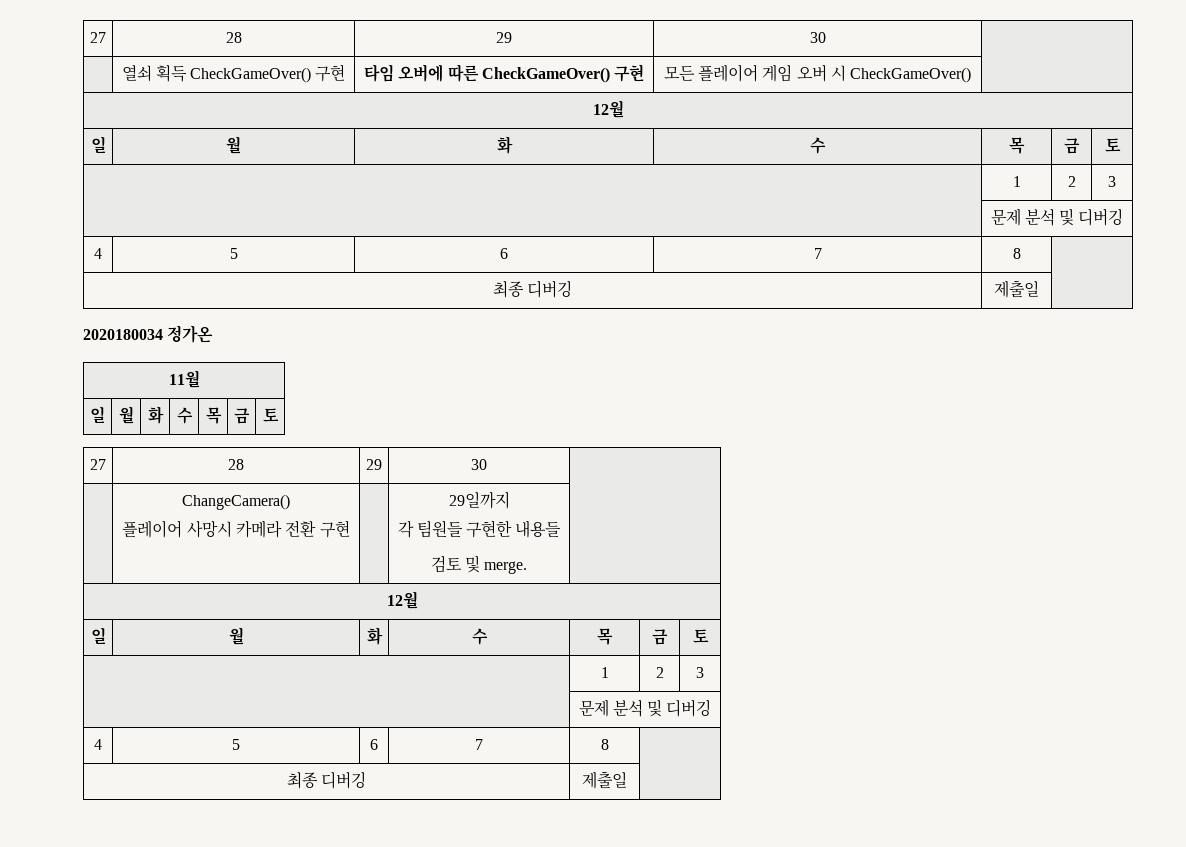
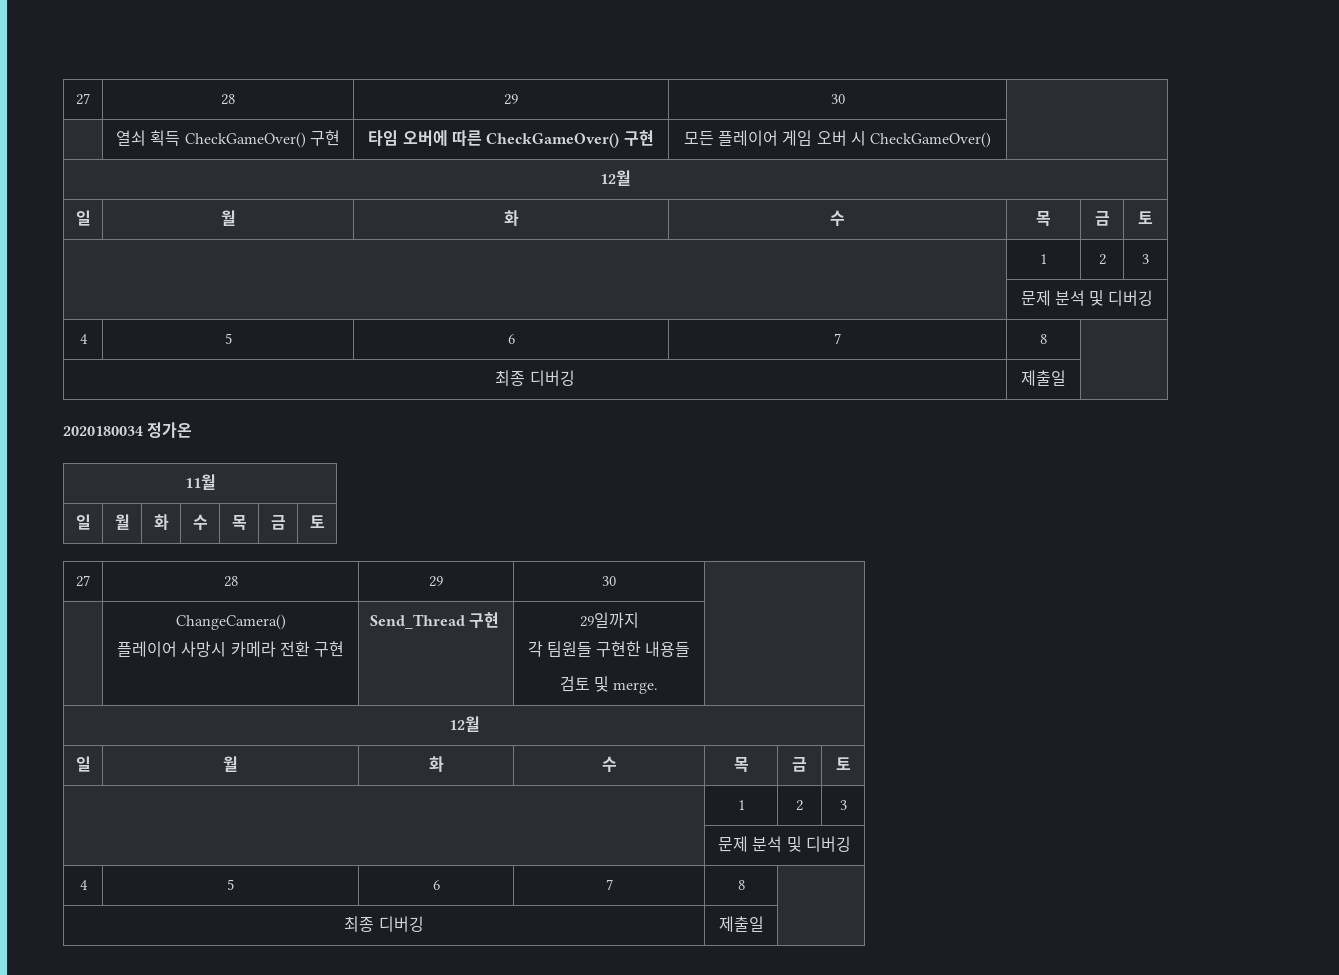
(350, 529) none -> [369,612,499,629] Send_Thread 구현

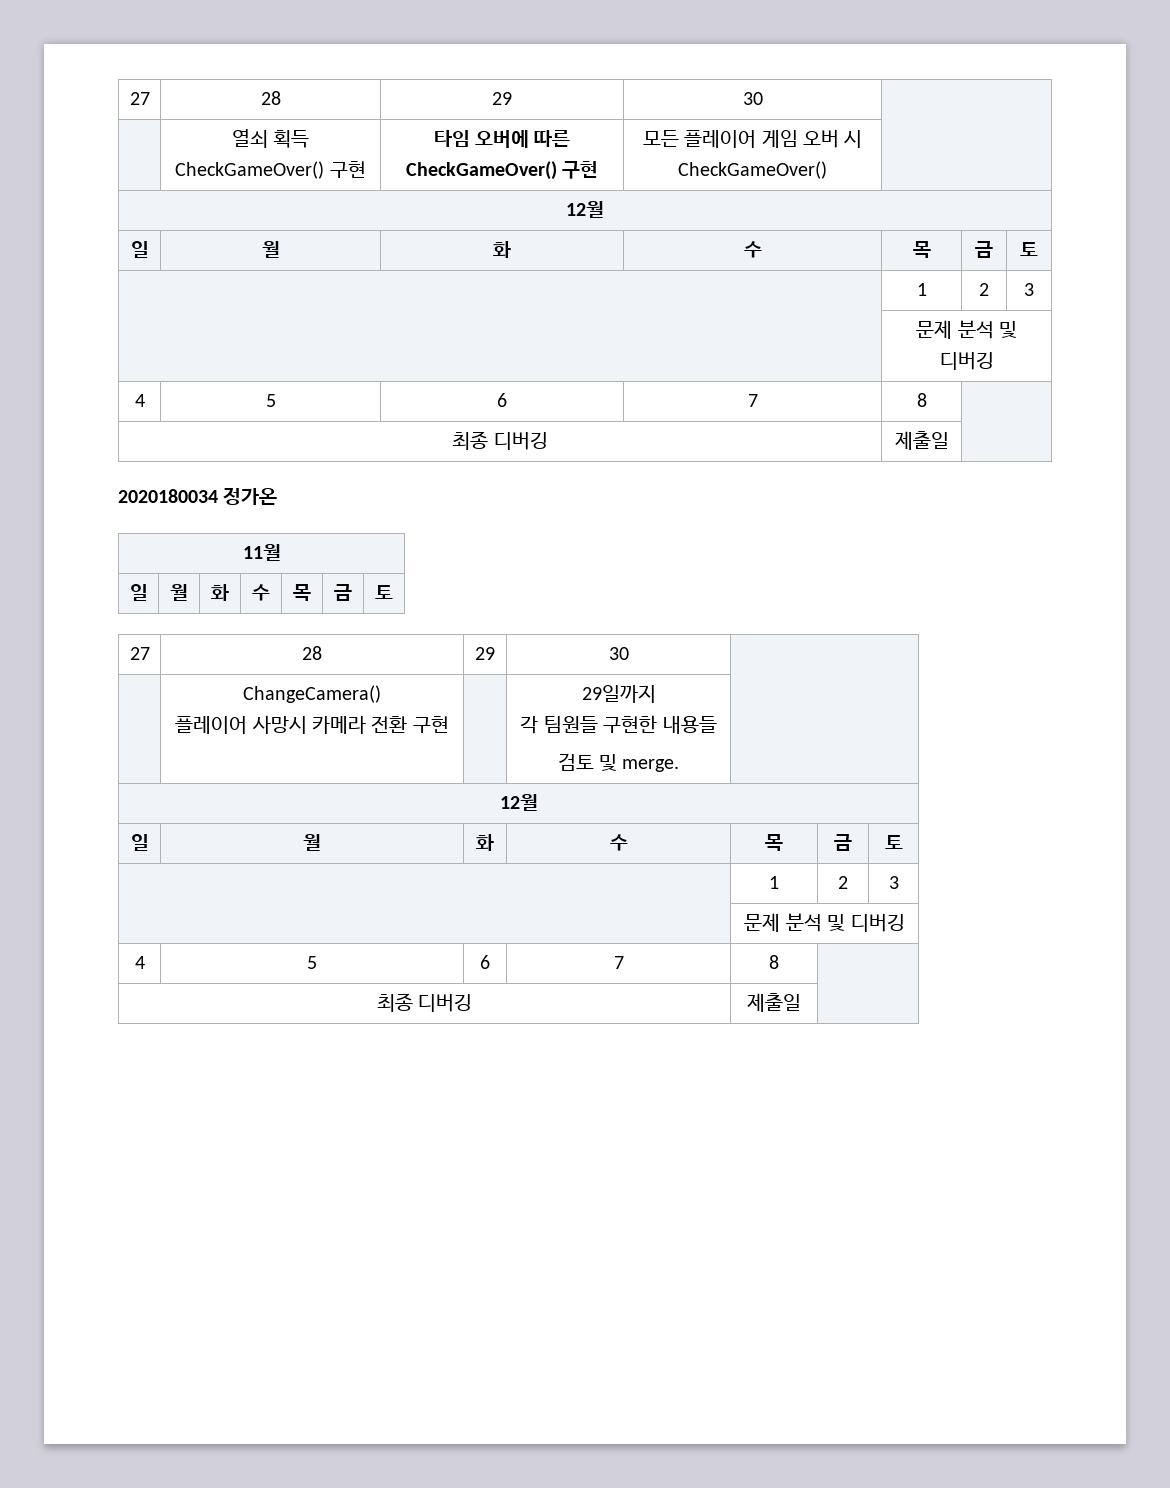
[369,612,499,629] Send_Thread 구현 -> (449, 724) none

